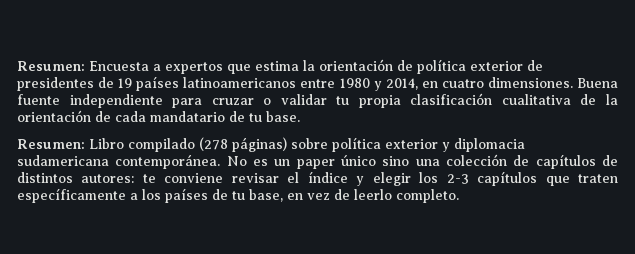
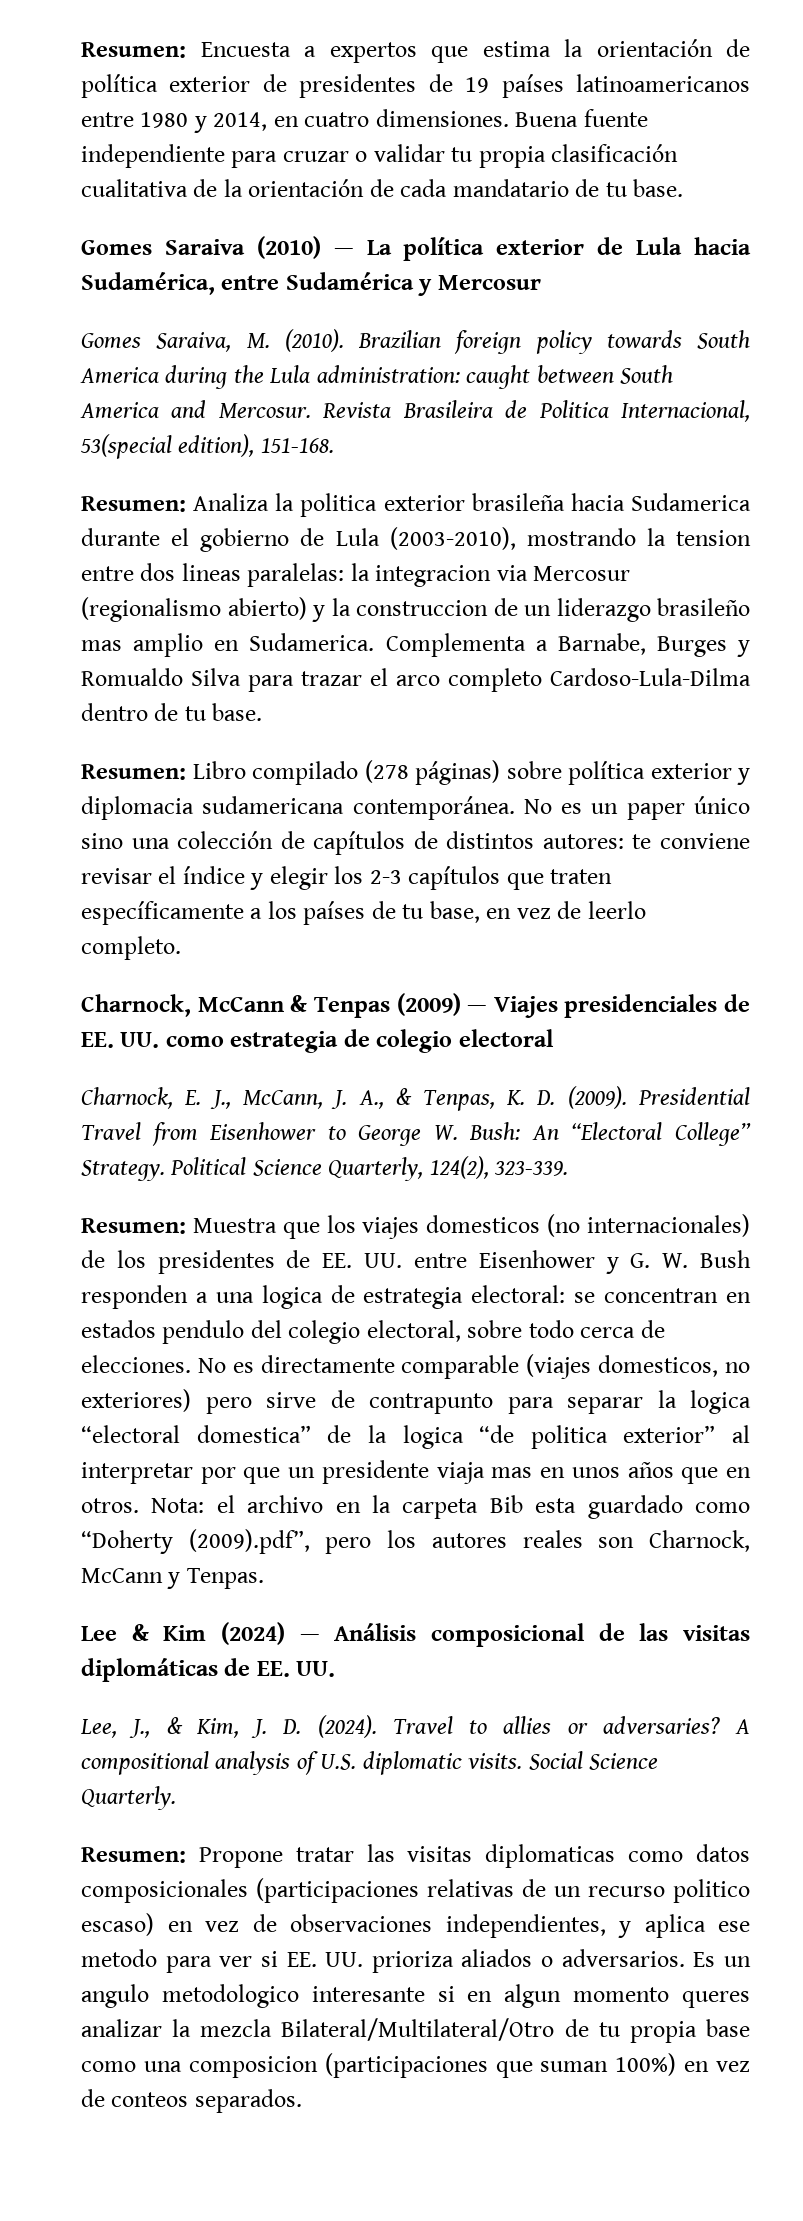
(300, 116) none -> [81,236,751,261] [81,272,541,296] [81,329,750,354] [80,365,674,389] [80,400,751,422] [80,434,334,459] [81,493,751,517] [81,527,751,552] [81,563,631,587] [81,597,750,622] [81,633,750,657] [81,668,751,692] [81,703,263,721] // Gomes Saraiva (2010) — La política exterior de Lula hacia Sudamérica, entre Sudamérica y Mercosur // Gomes Saraiva, M. (2010). Brazilian foreign policy towards South America during the Lula administration: caught between South America and Mercosur. Revista Brasileira de Politica Internacional, 53(special edition), 151-168. // Resumen: Analiza la politica exterior brasileña hacia Sudamerica durante el gobierno de Lula (2003-2010), mostrando la tension entre dos lineas paralelas: la integracion via Mercosur (regionalismo abierto) y la construccion de un liderazgo brasileño mas amplio en Sudamerica. Complementa a Barnabe, Burges y Romualdo Silva para trazar el arco completo Cardoso-Lula-Dilma dentro de tu base.
(459, 196) none -> [81,993,750,1018] [81,1029,554,1053] [81,1086,751,1111] [81,1122,751,1146] [81,1156,569,1181] [81,1214,750,1239] [81,1250,751,1274] [81,1285,751,1309] [81,1320,665,1344] [81,1354,750,1379] [81,1389,751,1414] [81,1425,750,1449] [81,1460,752,1484] [81,1495,750,1519] [81,1529,750,1554] [81,1568,264,1589] [81,1622,750,1647] [81,1658,336,1682] [80,1715,750,1738] [81,1751,659,1775] [81,1786,176,1810] [81,1844,750,1868] [81,1878,750,1903] [81,1913,750,1938] [81,1949,751,1973] [81,1984,750,2008] [81,2018,750,2043] [81,2053,750,2078] [81,2089,302,2113] // Charnock, McCann & Tenpas (2009) — Viajes presidenciales de EE. UU. como estrategia de colegio electoral // Charnock, E. J., McCann, J. A., & Tenpas, K. D. (2009). Presidential Travel from Eisenhower to George W. Bush: An “Electoral College” Strategy. Political Science Quarterly, 124(2), 323-339. // Resumen: Muestra que los viajes domesticos (no internacionales) de los presidentes de EE. UU. entre Eisenhower y G. W. Bush responden a una logica de estrategia electoral: se concentran en estados pendulo del colegio electoral, sobre todo cerca de elecciones. No es directamente comparable (viajes domesticos, no exteriores) pero sirve de contrapunto para separar la logica “electoral domestica” de la logica “de politica exterior” al interpretar por que un presidente viaja mas en unos años que en otros. Nota: el archivo en la carpeta Bib esta guardado como “Doherty (2009).pdf”, pero los autores reales son Charnock, McCann y Tenpas. // Lee & Kim (2024) — Análisis composicional de las visitas diplomáticas de EE. UU. // Lee, J., & Kim, J. D. (2024). Travel to allies or adversaries? A compositional analysis of U.S. diplomatic visits. Social Science Quarterly. // Resumen: Propone tratar las visitas diplomaticas como datos composicionales (participaciones relativas de un recurso politico escaso) en vez de observaciones independientes, y aplica ese metodo para ver si EE. UU. prioriza aliados o adversarios. Es un angulo metodologico interesante si en algun momento queres analizar la mezcla Bilateral/Multilateral/Otro de tu propia base como una composicion (participaciones que suman 100%) en vez de conteos separados.

